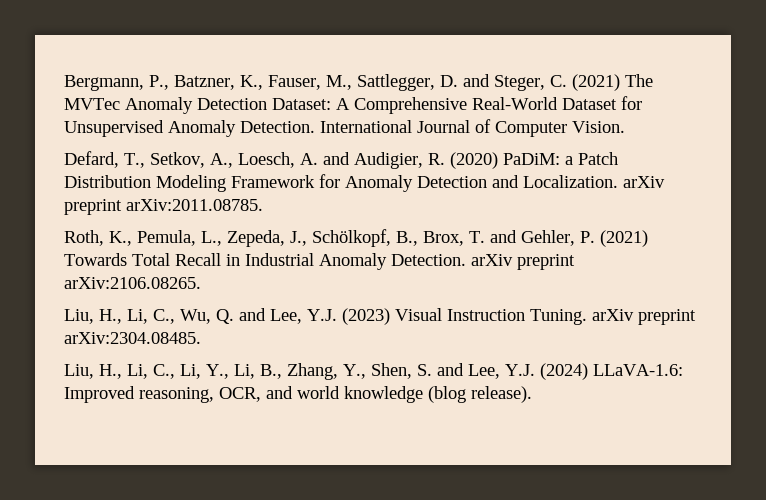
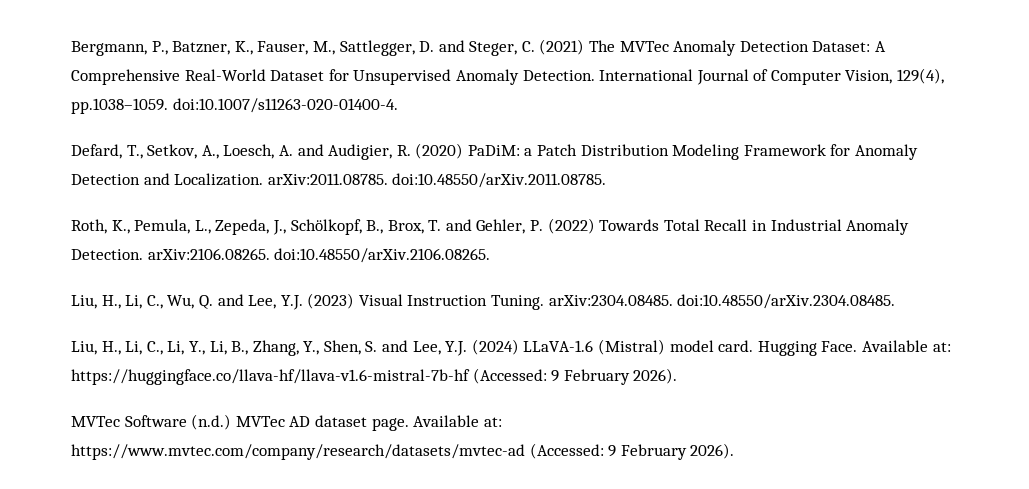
[572,121,625,133] Vision. -> [845,68,945,84] [71,98,398,114] Vision, 129(4), pp.1038–1059. doi:10.1007/s11263-020-01400-4.
[623,176,665,188] [64,199,122,215] arXiv preprint -> (264, 179) none
(263, 205) none -> [392,173,607,188] doi:10.48550/arXiv.2011.08785.
[600,230,648,247] (2021) -> [547,218,595,234] (2022)
[471,254,575,270] arXiv preprint -> (143, 254) none
(201, 283) none -> [274,248,491,263] doi:10.48550/arXiv.2106.08265.
[592,309,696,325] arXiv preprint -> (545, 302) none
(201, 338) none -> [677,294,896,309] doi:10.48550/arXiv.2304.08485.
[593,364,683,376] [64,386,532,403] LLaVA-1.6: Improved reasoning, OCR, and world knowledge (blog release). -> [523,339,951,356] [71,368,678,385] [71,414,502,431] [71,443,735,460] LLaVA-1.6 (Mistral) model card. Hugging Face. Available at: https://huggingface.co/llava-hf/llava-v1.6-mistral-7b-hf (Accessed: 9 February 2026). // MVTec Software (n.d.) MVTec AD dataset page. Available at: https://www.mvtec.com/company/research/datasets/mvtec-ad (Accessed: 9 February 2026).

